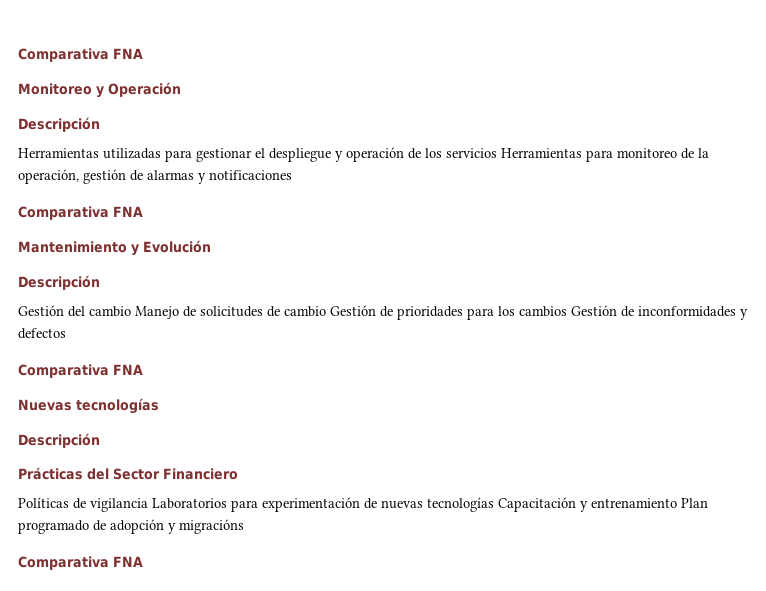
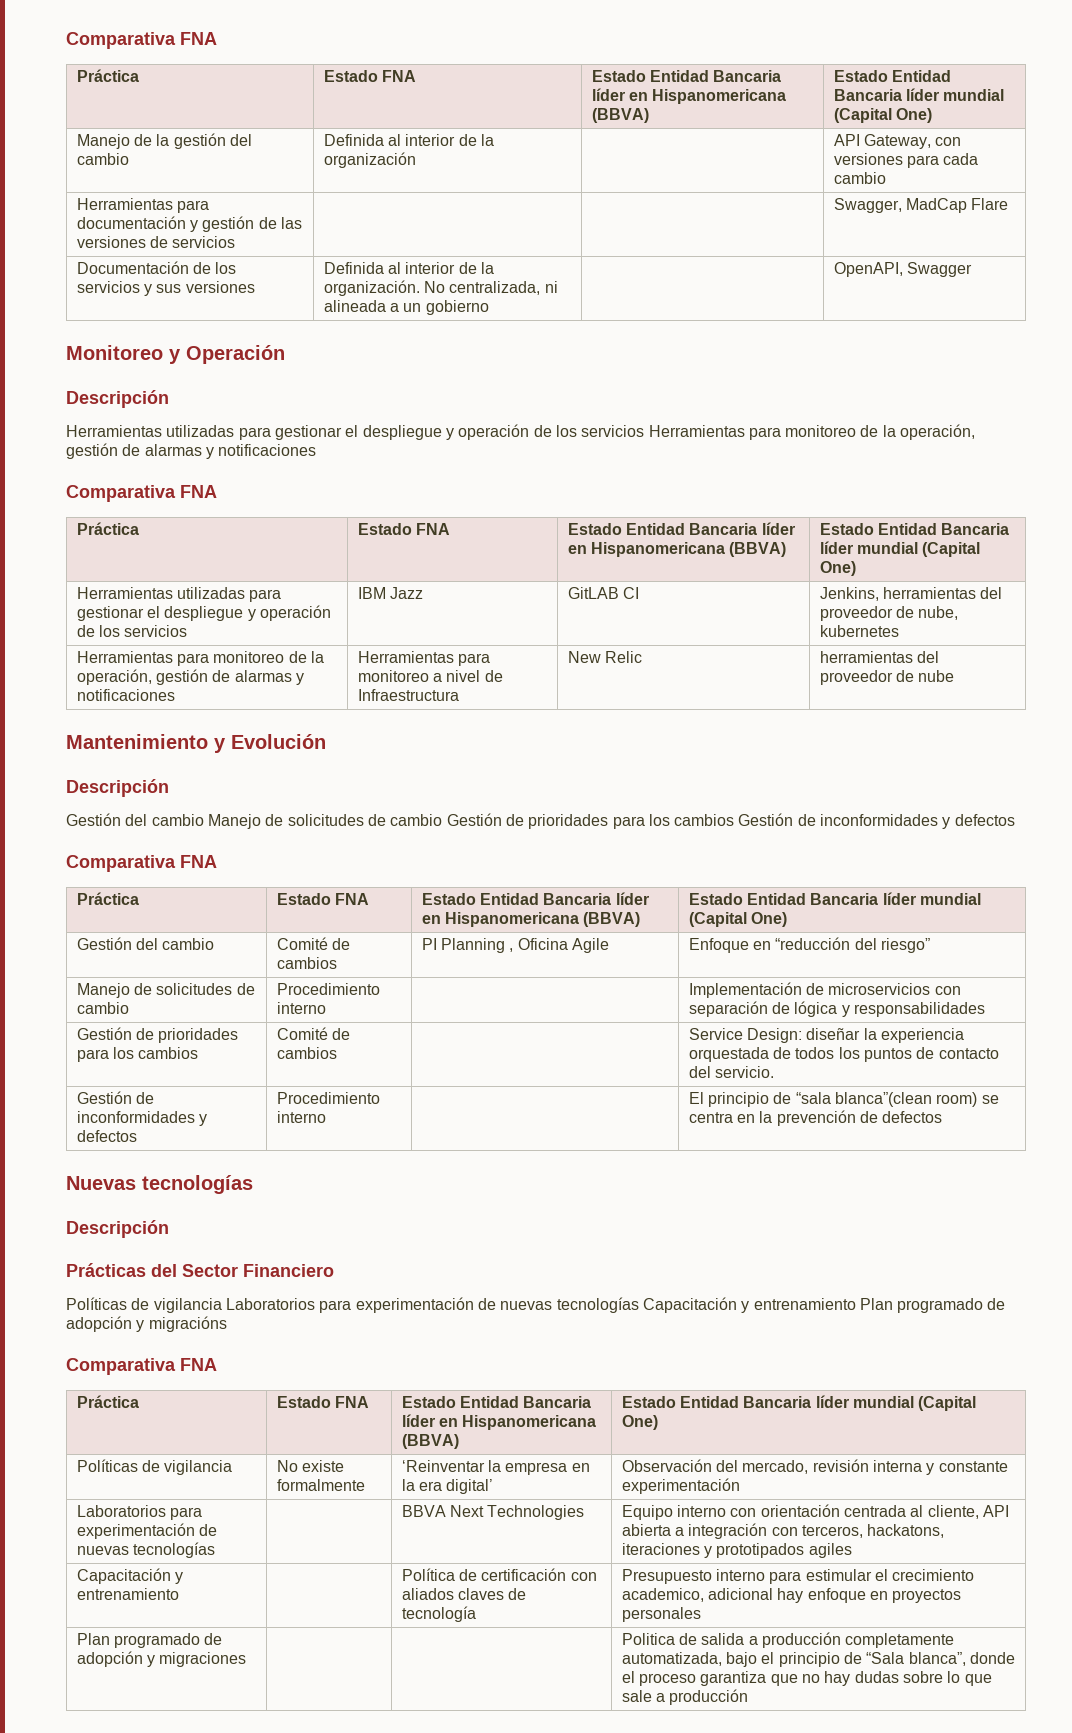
[18,48,143,62] Comparativa FNA -> [66,32,217,49] [76,69,139,82] [323,70,417,82] [591,70,782,82] [591,88,787,104] [591,108,649,123] [833,70,952,82] [833,88,1005,101] [833,108,933,123] [76,133,253,149] [76,153,129,165] [323,134,495,146] [323,152,416,168] [833,134,962,149] [833,153,979,168] [833,172,886,184] [76,198,210,213] [76,216,303,232] [76,236,236,248] [833,198,1009,213] [76,261,237,274] [76,281,255,296] [323,262,495,274] [323,280,558,296] [323,300,489,315] [833,262,973,277] Comparativa FNA // Práctica | Estado FNA | Estado Entidad Bancaria líder en Hispanomericana (BBVA) | Estado Entidad Bancaria líder mundial (Capital One) // Manejo de la gestión del cambio | Definida al interior de la organización | | API Gateway, con versiones para cada cambio // Herramientas para documentación y gestión de las versiones de servicios | | | Swagger, MadCap Flare // Documentación de los servicios y sus versiones | Definida al interior de la organización. No centralizada, ni alineada a un gobierno | | OpenAPI, Swagger
(143, 211) none -> [76,522,139,535] [357,523,451,535] [567,522,795,535] [567,542,787,557] [819,523,1010,535] [819,541,981,557] [819,561,856,576] [76,587,282,602] [76,605,332,621] [76,625,188,637] [357,587,424,599] [567,587,640,599] [819,587,1003,601] [819,606,959,621] [819,625,899,637] [76,651,325,666] [76,669,305,685] [76,689,175,701] [357,651,491,666] [357,670,503,682] [357,689,459,701] [567,651,643,663] [819,651,940,663] [819,670,955,685] // Práctica | Estado FNA | Estado Entidad Bancaria líder en Hispanomericana (BBVA) | Estado Entidad Bancaria líder mundial (Capital One) // Herramientas utilizadas para gestionar el despliegue y operación de los servicios | IBM Jazz | GitLAB CI | Jenkins, herramientas del proveedor de nube, kubernetes // Herramientas para monitoreo de la operación, gestión de alarmas y notificaciones | Herramientas para monitoreo a nivel de Infraestructura | New Relic | herramientas del proveedor de nube
(143, 369) none -> [76,892,139,905] [276,893,370,905] [421,892,649,905] [421,912,641,927] [688,892,982,905] [688,912,788,927] [76,937,215,950] [276,937,351,950] [276,957,337,969] [421,938,610,953] [688,937,931,953] [76,983,255,998] [76,1002,129,1014] [276,983,380,995] [276,1002,326,1014] [688,982,961,998] [688,1001,986,1017] [76,1027,239,1043] [76,1047,199,1062] [276,1027,351,1040] [276,1047,337,1059] [688,1028,965,1043] [688,1047,999,1062] [688,1066,775,1078] [76,1091,155,1104] [76,1111,208,1126] [76,1130,137,1142] [276,1092,380,1104] [276,1111,326,1123] [688,1092,999,1107] [688,1110,943,1126] // Práctica | Estado FNA | Estado Entidad Bancaria líder en Hispanomericana (BBVA) | Estado Entidad Bancaria líder mundial (Capital One) // Gestión del cambio | Comité de cambios | PI Planning , Oficina Agile | Enfoque en “reducción del riesgo” // Manejo de solicitudes de cambio | Procedimiento interno | | Implementación de microservicios con separación de lógica y responsabilidades // Gestión de prioridades para los cambios | Comité de cambios | | Service Design: diseñar la experiencia orquestada de todos los puntos de contacto del servicio. // Gestión de inconformidades y defectos | Procedimiento interno | | El principio de “sala blanca”(clean room) se centra en la prevención de defectos
(143, 561) none -> [76,1395,139,1408] [276,1396,370,1408] [401,1396,592,1408] [401,1414,597,1430] [401,1434,459,1449] [621,1395,977,1411] [621,1415,658,1430] [76,1459,233,1475] [276,1460,345,1472] [276,1479,365,1491] [401,1460,590,1475] [401,1479,494,1494] [621,1459,1008,1475] [621,1478,740,1494] [76,1505,203,1520] [76,1523,218,1539] [76,1542,216,1558] [401,1505,585,1520] [621,1504,1010,1520] [621,1523,945,1539] [621,1543,852,1558] [76,1568,184,1584] [76,1588,179,1600] [401,1568,597,1581] [401,1588,527,1600] [401,1606,476,1622] [621,1569,975,1584] [621,1588,962,1603] [621,1607,701,1622] [76,1633,223,1648] [76,1651,247,1667] [621,1632,955,1648] [621,1652,1016,1667] [621,1671,992,1686] [621,1689,749,1705] // Práctica | Estado FNA | Estado Entidad Bancaria líder en Hispanomericana (BBVA) | Estado Entidad Bancaria líder mundial (Capital One) // Políticas de vigilancia | No existe formalmente | ‘Reinventar la empresa en la era digital’ | Observación del mercado, revisión interna y constante experimentación // Laboratorios para experimentación de nuevas tecnologías | | BBVA Next Technologies | Equipo interno con orientación centrada al cliente, API abierta a integración con terceros, hackatons, iteraciones y prototipados agiles // Capacitación y entrenamiento | | Política de certificación con aliados claves de tecnología | Presupuesto interno para estimular el crecimiento academico, adicional hay enfoque en proyectos personales // Plan programado de adopción y migraciones | | | Politica de salida a producción completamente automatizada, bajo el principio de “Sala blanca”, donde el proceso garantiza que no hay dudas sobre lo que sale a producción

